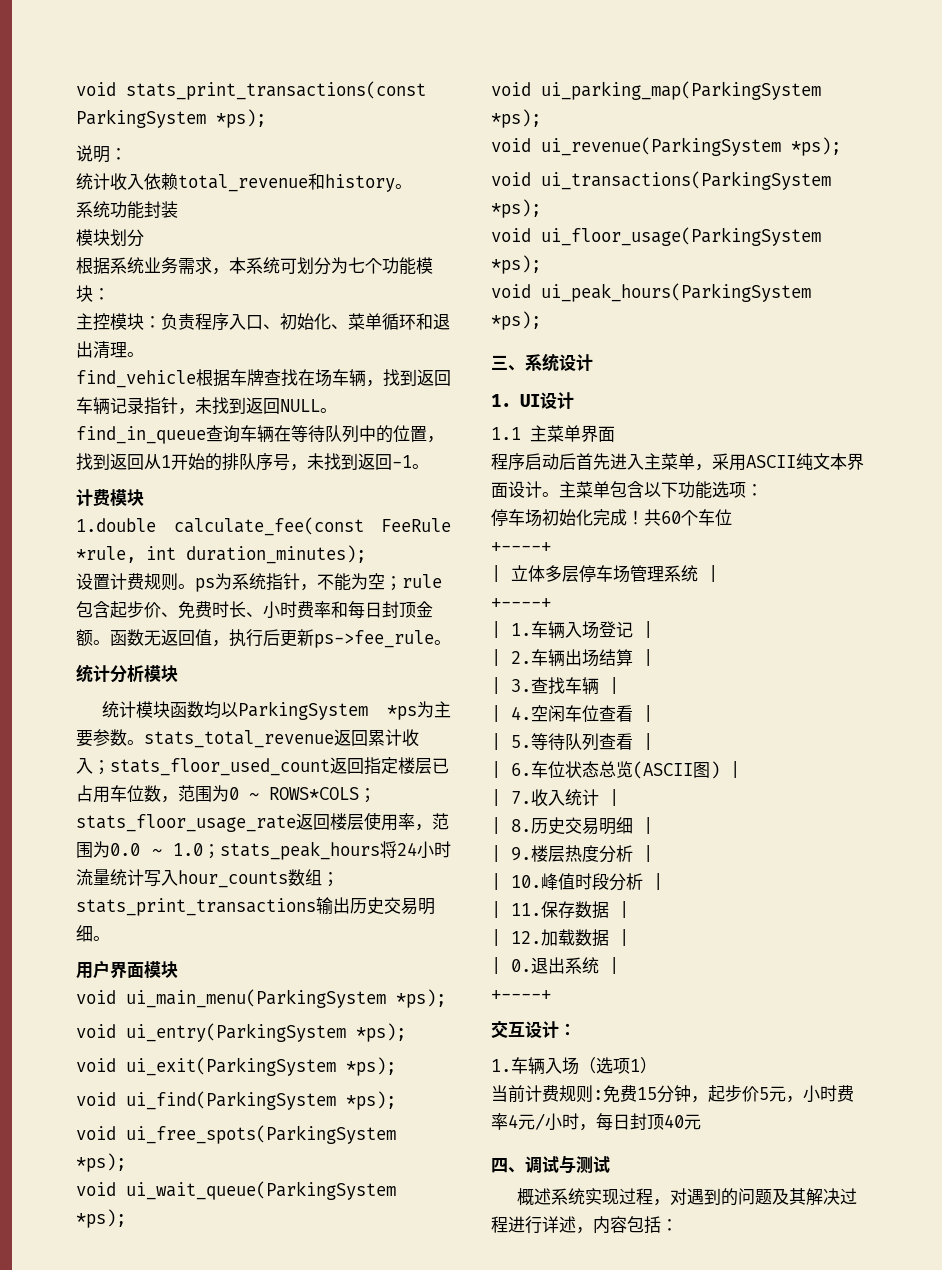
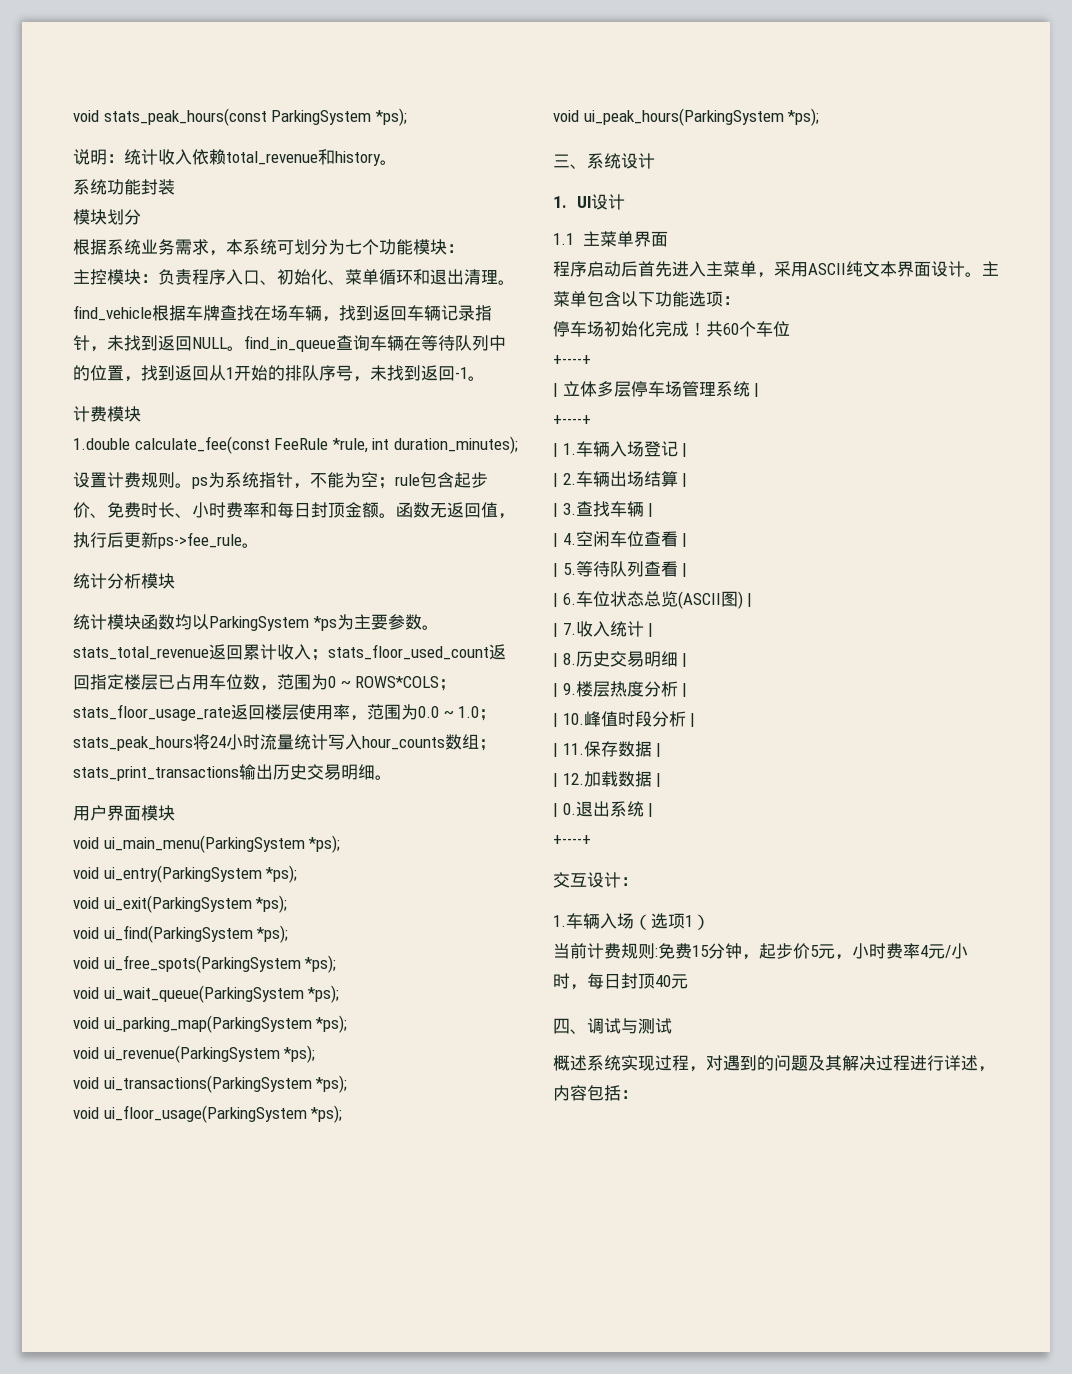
[76,81,426,100] void stats_print_transactions(const -> [73,108,267,126] void stats_peak_hours(const
(127, 154) // -> (124, 158) none

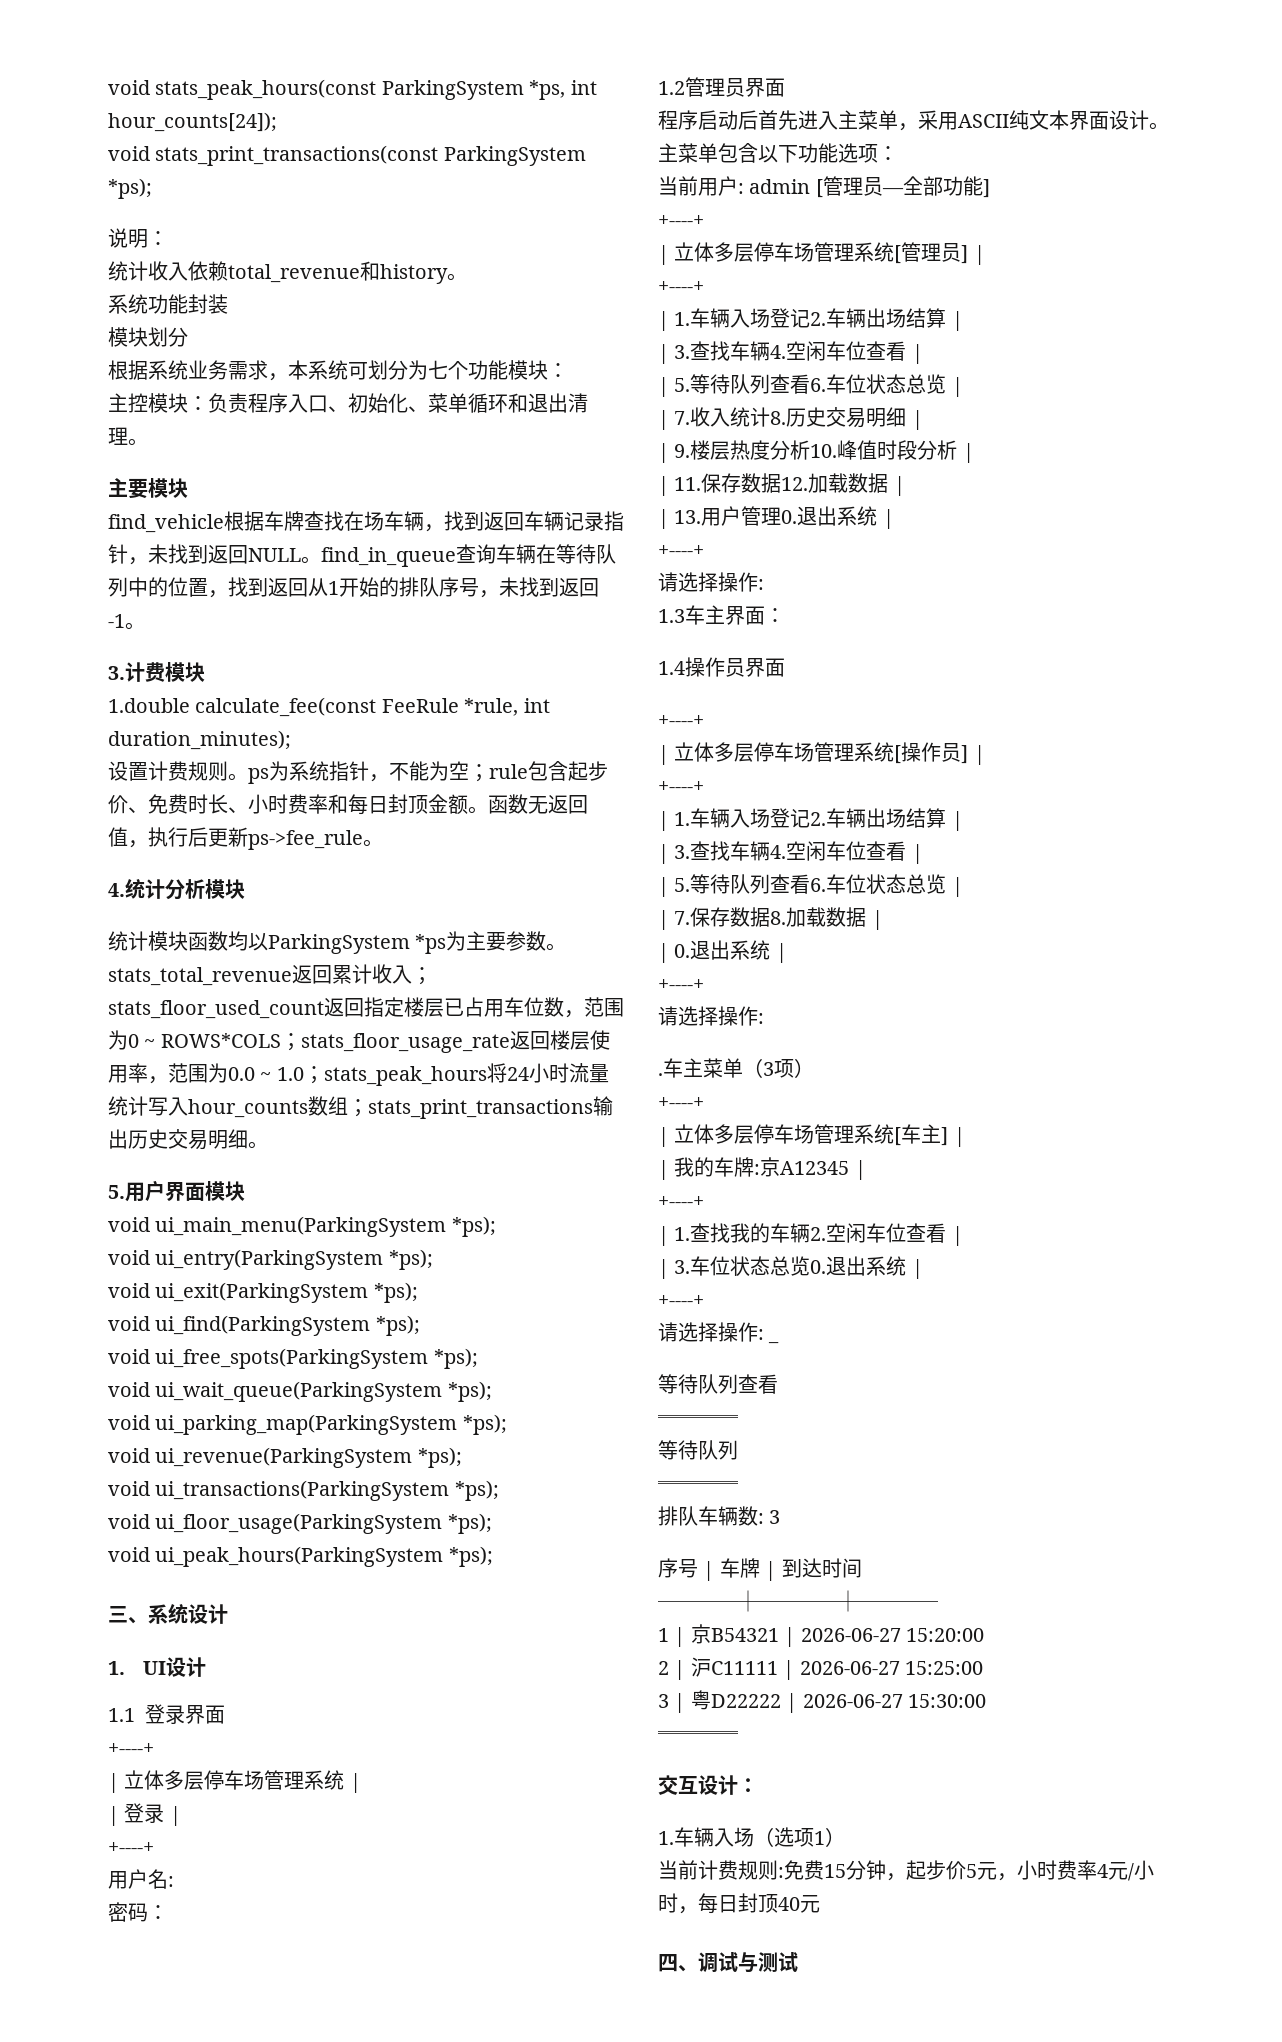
(372, 117) none -> [529,80,597,100] [108,112,277,132] [108,145,586,166] *ps, int hour_counts[24]); // void stats_print_transactions(const ParkingSystem
(124, 158) none -> (168, 238) //
(515, 282) none -> [108,478,188,499] // 主要模块
(485, 378) none -> [108,666,125,680] 3.
(259, 545) none -> [108,883,125,897] 4.
(392, 777) none -> [108,1185,125,1199] 5.
[582,231,634,247] 主菜单 -> [145,1704,225,1724] [108,1743,154,1755] [108,1770,361,1793] [108,1803,181,1826] [108,1842,154,1854] [108,1869,174,1889] [108,1902,168,1922] [658,77,745,97] 登录界面 // +----+ // | 立体多层停车场管理系统 | // | 登录 | // +----+ // 用户名: // 密码： // 1.2管理员
[553,321,790,337] [553,355,591,365] [553,381,760,397] [553,415,591,425] [553,441,688,457] [553,471,688,487] [553,501,654,517] [553,533,558,547] 停车场初始化完成！共60个车位 // +----+ // | 立体多层停车场管理系统 | // +----+ // | 1.车辆入场登记 | // | 2.车辆出场结算 | // | 3.查找车辆 | // | -> [658,176,990,198] [658,215,704,227] [658,242,985,265] [658,281,704,293] [658,308,963,331] [658,341,771,364] 当前用户: admin [管理员—全部功能] // +----+ // | 立体多层停车场管理系统[管理员] | // +----+ // | 1.车辆入场登记2.车辆出场结算 | // | 3.查找车辆
[682,563,688,577] [553,591,743,609] | // | 6.车位状态总览(ASCII图) -> [810,374,947,394] 6.车位状态总览
[648,623,654,637] [553,653,558,667] | // | -> (771, 417) none
[682,683,688,697] [553,713,558,727] | // | -> (811, 450) none
[656,743,662,757] [553,773,584,787] | // | 12. -> [781,473,905,496] [658,506,894,529] [658,545,704,557] [658,572,764,592] [658,605,785,625] [658,657,785,677] [658,715,704,727] [658,742,985,765] [658,781,704,793] [658,808,963,831] [658,841,923,864] [658,874,963,897] [658,907,787,930] 12.加载数据 | // | 13.用户管理0.退出系统 | // +----+ // 请选择操作: // 1.3车主界面： // 1.4操作员界面 // +----+ // | 立体多层停车场管理系统[操作员] | // +----+ // | 1.车辆入场登记2.车辆出场结算 | // | 3.查找车辆4.空闲车位查看 | // | 5.等待队列查看6.车位状态总览 | // | 7.保存数据8.
(591, 840) none -> [658,1006,764,1026] [658,1058,814,1078] [658,1097,704,1109] [658,1124,965,1147] [658,1157,866,1180] [658,1196,704,1208] [658,1223,963,1246] [658,1256,923,1279] [658,1295,704,1307] [658,1322,764,1342] [768,1340,780,1344] [658,1374,778,1394] [658,1415,738,1425] [658,1440,738,1460] [658,1481,738,1491] [658,1506,781,1526] [658,1558,862,1581] [658,1590,938,1612] [658,1624,984,1647] [658,1657,983,1680] [658,1690,986,1713] [658,1731,738,1741] // 请选择操作: // .车主菜单（3项） // +----+ // | 立体多层停车场管理系统[车主] | // | 我的车牌:京A12345 | // +----+ // | 1.查找我的车辆2.空闲车位查看 | // | 3.车位状态总览0.退出系统 | // +----+ // 请选择操作: _ // 等待队列查看 // ════ // 等待队列 // ════ // 排队车辆数: 3 // 序号 | 车牌 | 到达时间 // ────┼────┼──── // 1 | 京B54321 | 2026-06-27 15:20:00 // 2 | 沪C11111 | 2026-06-27 15:25:00 // 3 | 粤D22222 | 2026-06-27 15:30:00 // ════
[553,1055,995,1072] [553,1085,638,1101] // 概述系统实现过程，对遇到的问题及其解决过程进行详述，内容包括： -> (798, 1962) none

